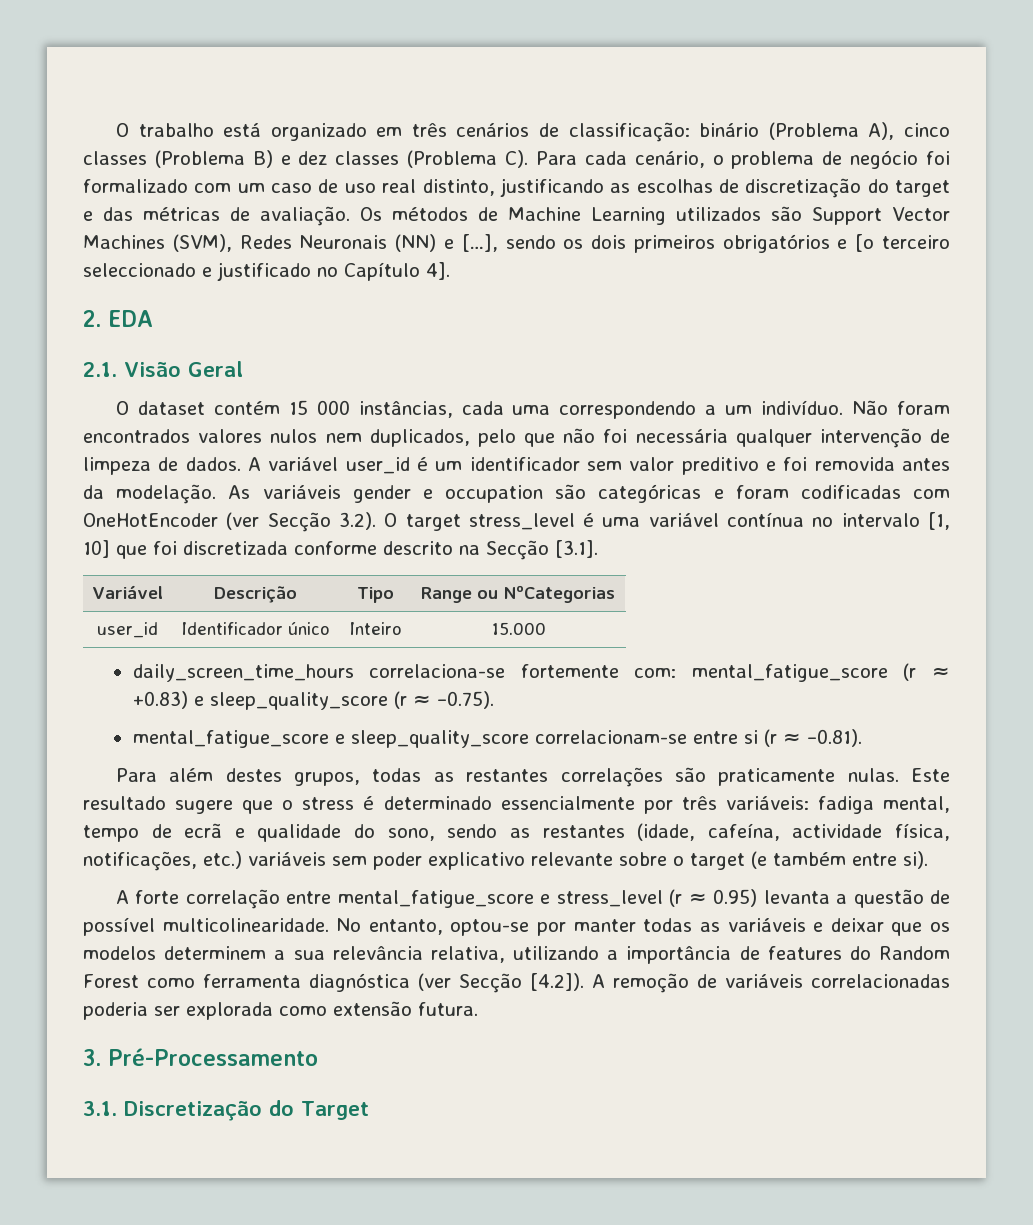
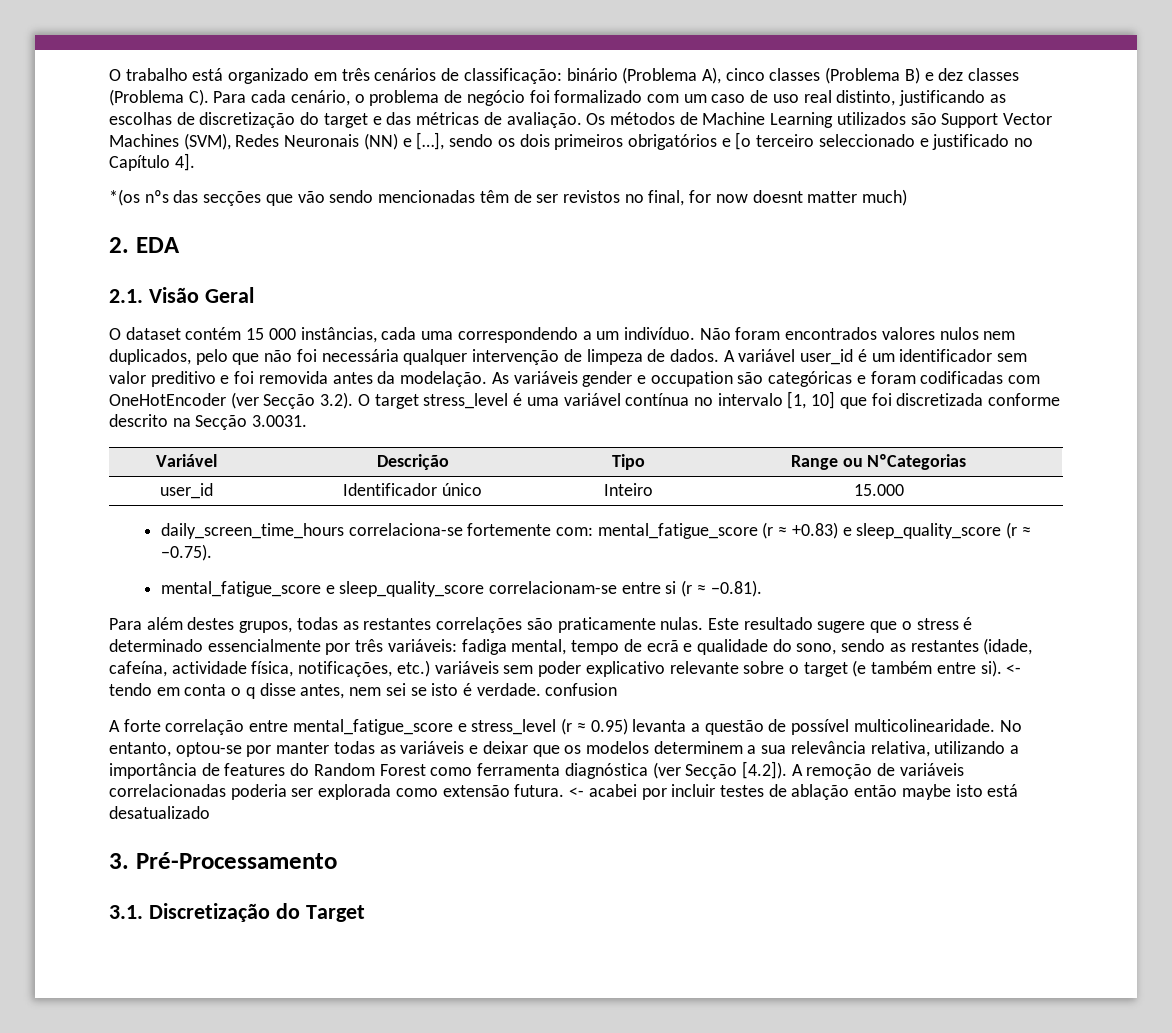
(450, 271) none -> [109,189,908,206] // *(os nºs das secções que vão sendo mencionadas têm de ser revistos no final, for now doesnt matter much)
[555,540,598,558] [3.1]. -> [252,415,308,427] 3.0031.
(928, 860) none -> [1006,664,1022,674] [109,683,618,699] <- tendo em conta o q disse antes, nem sei se isto é verdade. confusion
(478, 1009) none -> [569,784,1019,800] [109,806,210,819] <- acabei por incluir testes de ablação então maybe isto está desatualizado

